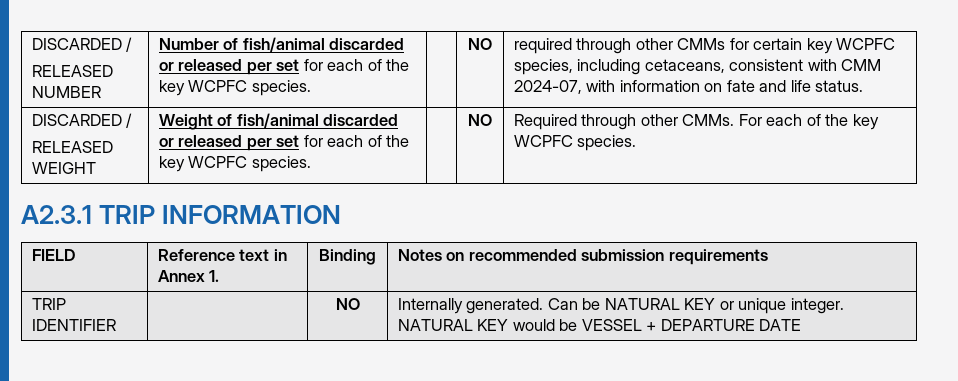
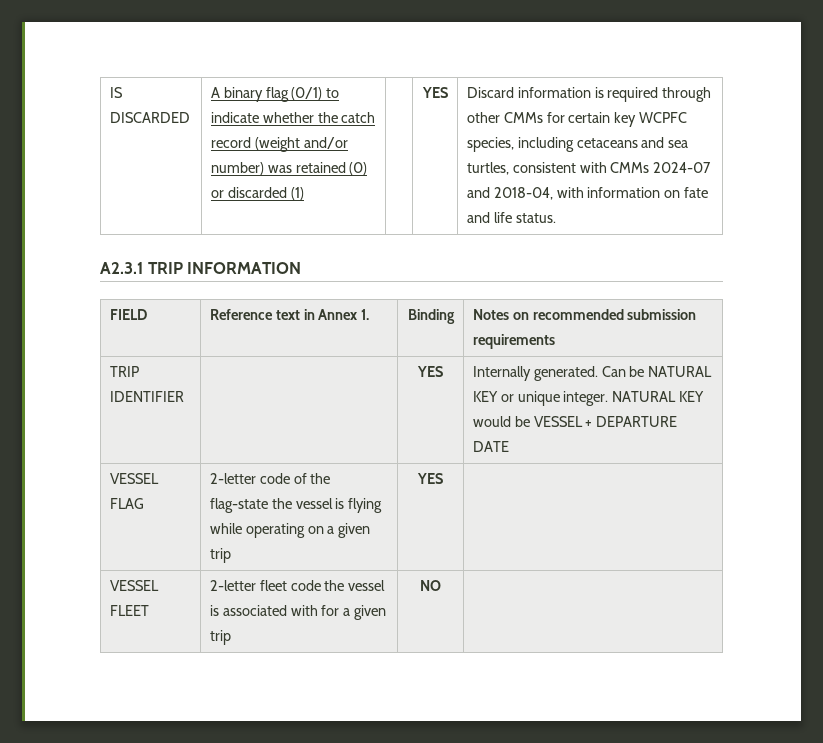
[31,37,133,52] [31,65,113,77] [31,86,101,98] [158,37,405,52] [158,59,410,75] [158,80,311,96] [468,38,492,50] DISCARDED / // RELEASED NUMBER | Number of fish/animal discarded or released per set for each of the key WCPFC species. | | NO | -> [109,87,123,98] [109,112,190,123] [210,87,340,102] [210,112,376,123] [210,137,348,152] [210,162,368,175] [210,187,304,200] [421,87,448,98] [466,87,604,98] IS DISCARDED | A binary flag (0/1) to indicate whether the catch record (weight and/or number) was retained (0) or discarded (1) | | YES | Discard information is
[644,59,882,73] [513,80,582,94] cetaceans, consistent with CMM 2024-07, -> [576,137,689,148] [466,162,712,175] [466,187,553,200] cetaceans and sea turtles, consistent with CMMs 2024-07 and 2018-04,
[31,113,133,128] [31,141,113,153] [31,162,96,174] [158,113,399,130] [158,135,410,151] [158,156,311,172] [468,114,492,126] [513,114,879,130] [513,135,637,151] // DISCARDED / // RELEASED WEIGHT | Weight of fish/animal discarded or released per set for each of the key WCPFC species. | | NO | Required through other CMMs. For each of the key WCPFC species. -> (556, 218) none
[335,298,360,310] NO -> [417,366,443,377] YES
(802, 325) none -> [109,473,159,484] [109,498,144,509] [209,473,331,484] [209,498,383,513] [209,523,371,538] [209,548,231,563] [417,473,443,484] [109,580,159,591] [109,605,149,616] [209,580,386,591] [209,605,387,620] [209,630,231,645] [420,580,441,591] // VESSEL FLAG | 2-letter code of the flag-state the vessel is flying while operating on a given trip | YES | // VESSEL FLEET | 2-letter fleet code the vessel is associated with for a given trip | NO |

